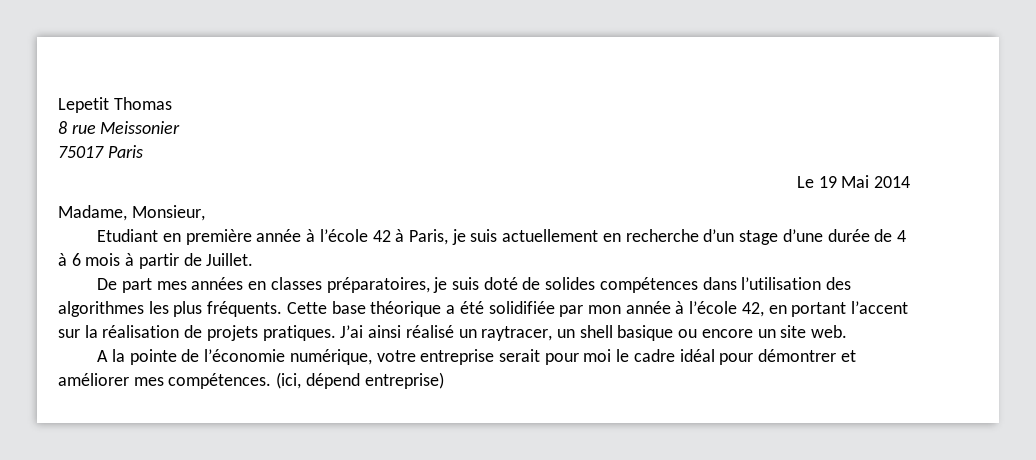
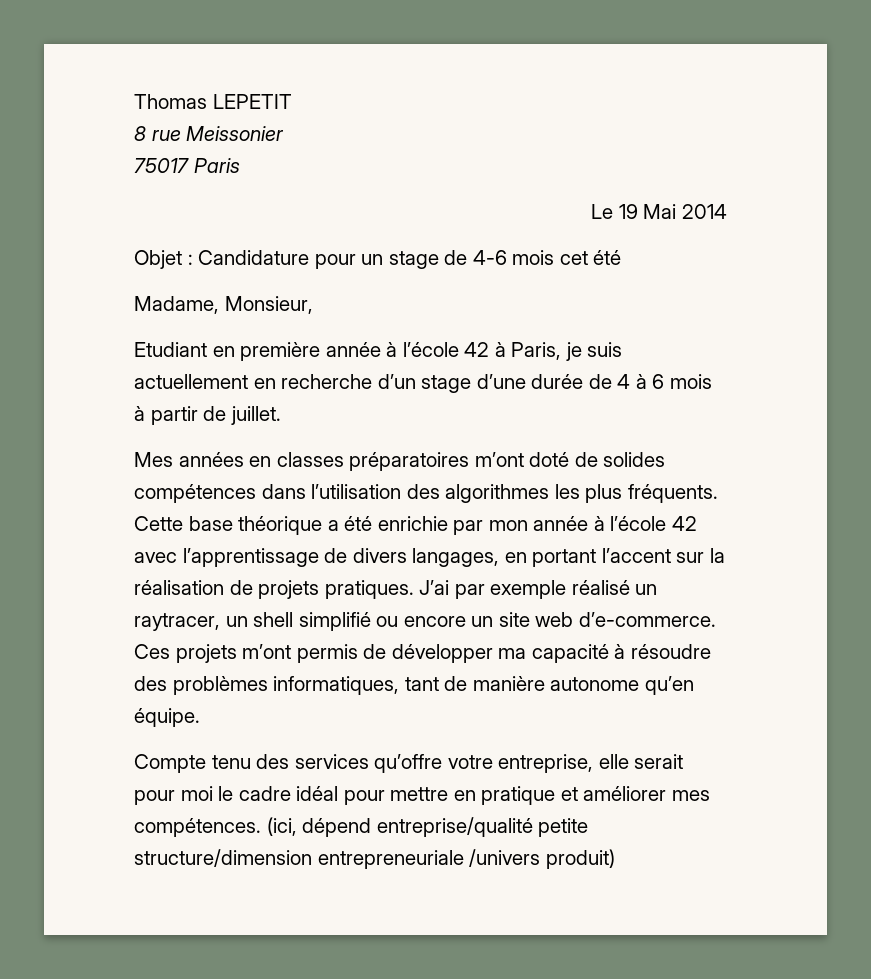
[58,97,109,113] Lepetit -> (134, 101) none
(172, 103) none -> [212,94,292,109] LEPETIT
(911, 182) none -> [134,250,622,269] // Objet : Candidature pour un stage de 4-6 mois cet été
[206,253,254,266] [97,277,480,293] Juillet. // De part mes années en classes préparatoires, je suis -> [230,406,281,425] [134,452,524,471] juillet. // Mes années en classes préparatoires m’ont
[488,301,555,314] solidifiée -> [377,516,448,531] enrichie
[741,302,764,317] 42, -> [671,516,697,531] [134,548,500,567] 42 avec l’apprentissage de divers langages,
[368,325,402,338] ainsi -> [454,580,567,599] par exemple
[617,325,674,341] basique -> [298,612,371,631] simplifié
[811,325,848,338] [97,349,495,365] web. // A la pointe de l’économie numérique, votre entreprise -> [535,612,716,627] [134,644,711,663] [134,676,694,695] [134,708,200,727] [134,754,629,773] web d’e-commerce. Ces projets m’ont permis de développer ma capacité à résoudre des problèmes informatiques, tant de manière autonome qu’en équipe. // Compte tenu des services qu’offre votre entreprise, elle
[758,349,837,362] démontrer -> [390,786,556,805] mettre en pratique
[364,372,444,389] entreprise) -> [376,817,589,837] [134,849,615,869] entreprise/qualité petite structure/dimension entrepreneuriale /univers produit)

